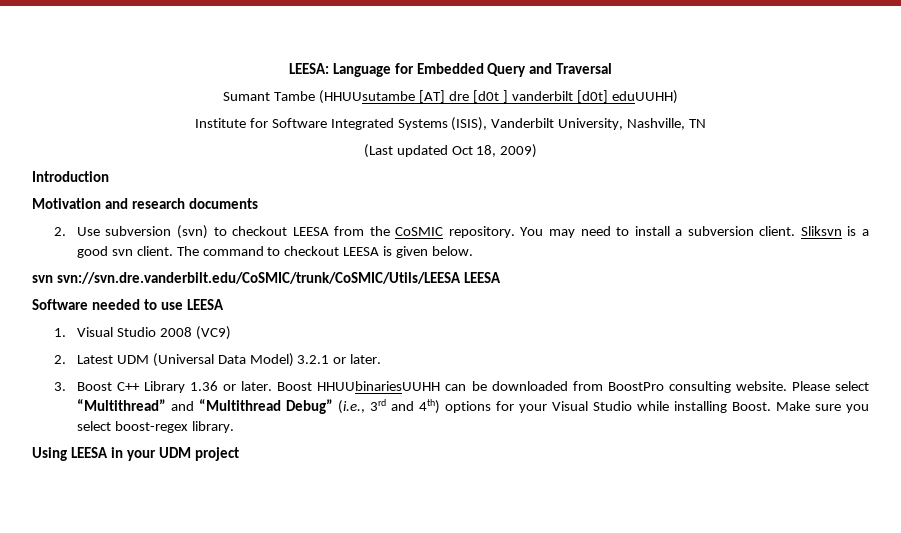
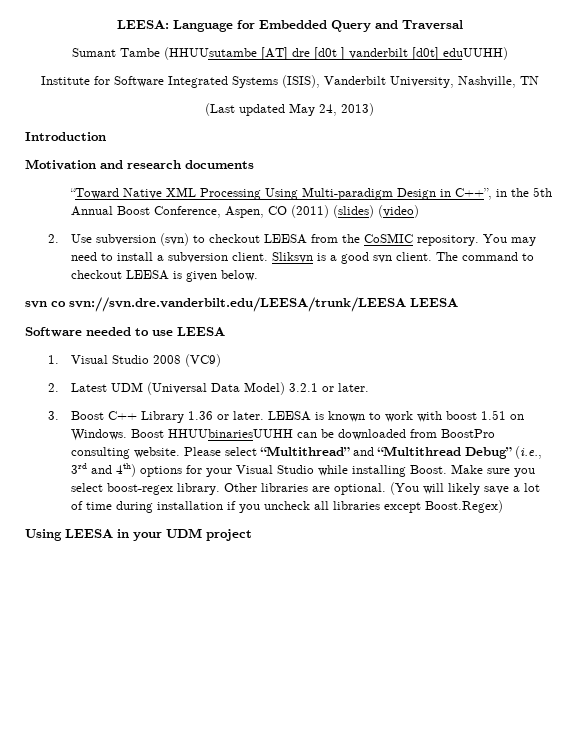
[451,144,538,158] Oct 18, 2009) -> [289,103,374,116] May 24, 2013)
(258, 203) none -> [69,187,552,200] [70,205,419,218] // “Toward Native XML Processing Using Multi-paradigm Design in C++”, in the 5th Annual Boost Conference, Aspen, CO (2011) (slides) (video)
[56,272,461,284] svn://svn.dre.vanderbilt.edu/CoSMIC/trunk/CoSMIC/Utils/LEESA -> [51,297,406,312] co svn://svn.dre.vanderbilt.edu/LEESA/trunk/LEESA
(273, 386) none -> [267,410,524,422] [70,429,127,441] LEESA is known to work with boost 1.51 on Windows.
(234, 427) none -> [223,482,540,495] [70,500,503,513] Other libraries are optional. (You will likely save a lot of time during installation if you uncheck all libraries except Boost.Regex)

